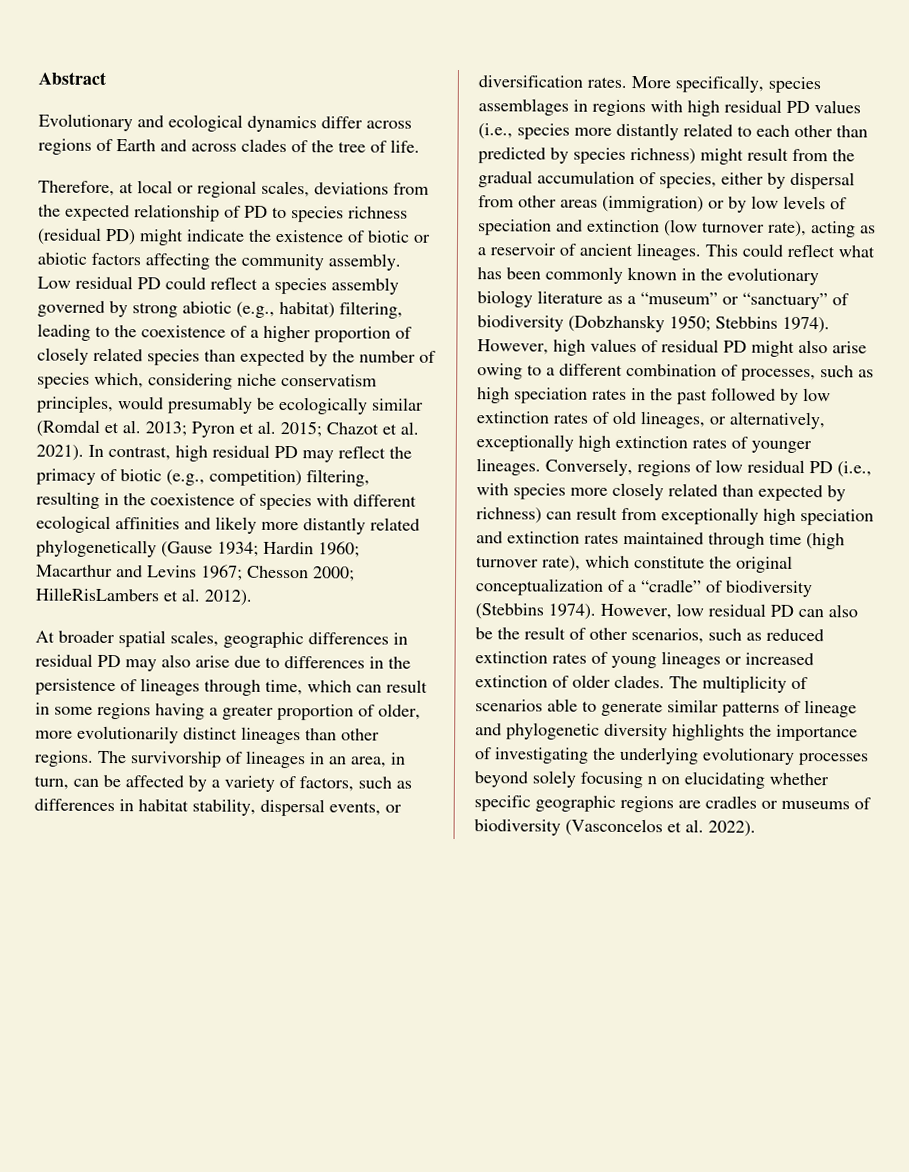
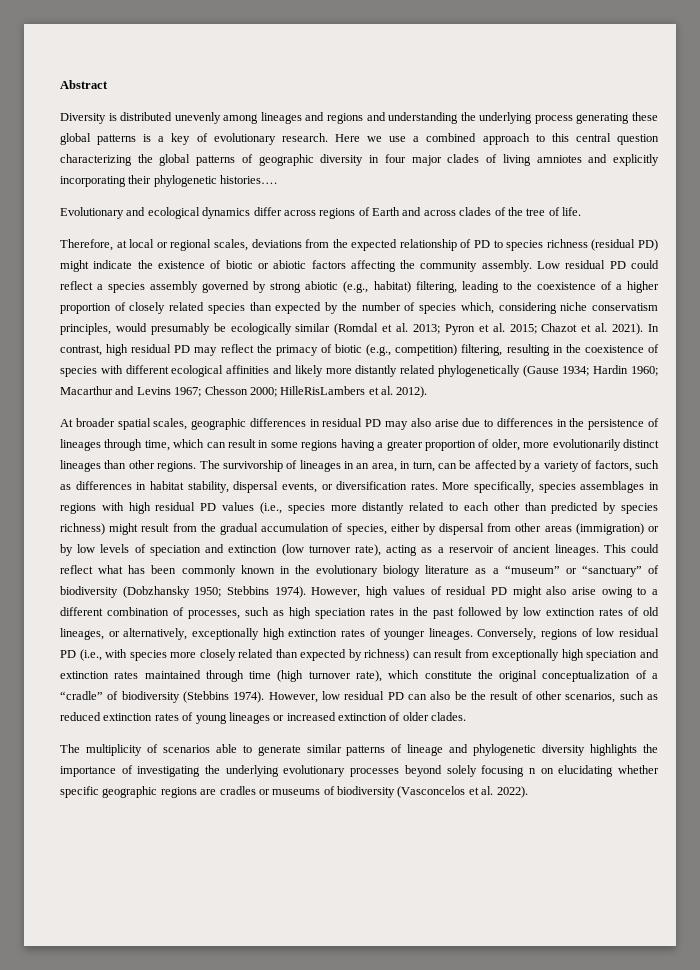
(106, 78) none -> [60,112,658,124] [60,133,660,145] [60,154,660,166] [60,175,278,187] // Diversity is distributed unevenly among lineages and regions and understanding the underlying process generating these global patterns is a key of evolutionary research. Here we use a combined approach to this central question characterizing the global patterns of geographic diversity in four major clades of living amniotes and explicitly incorporating their phylogenetic histories….
(665, 681) none -> (467, 716) //

